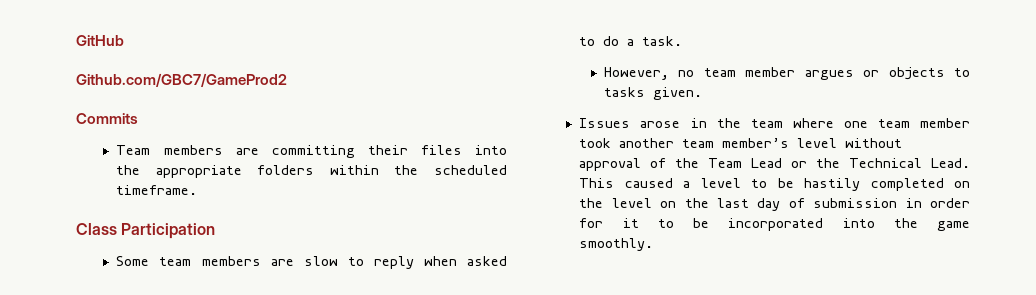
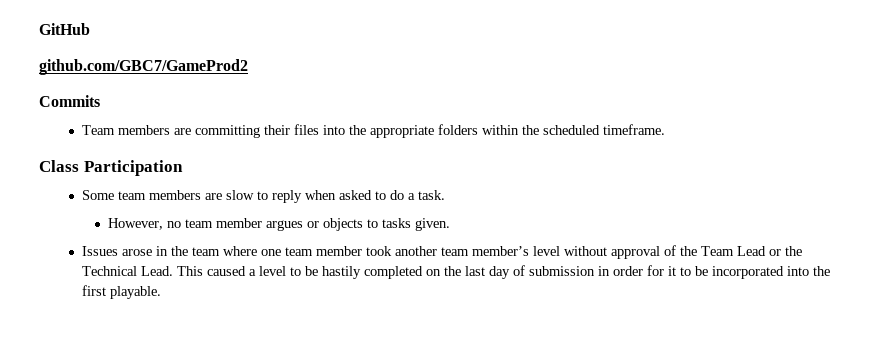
[76,73,287,87] Github.com/GBC7/GameProd2 -> [39,59,248,75] github.com/GBC7/GameProd2
[611,198,709,208] level on the -> (461, 271) none
[937,221,970,231] [579,238,654,251] game smoothly. -> [81,285,161,299] first playable.

